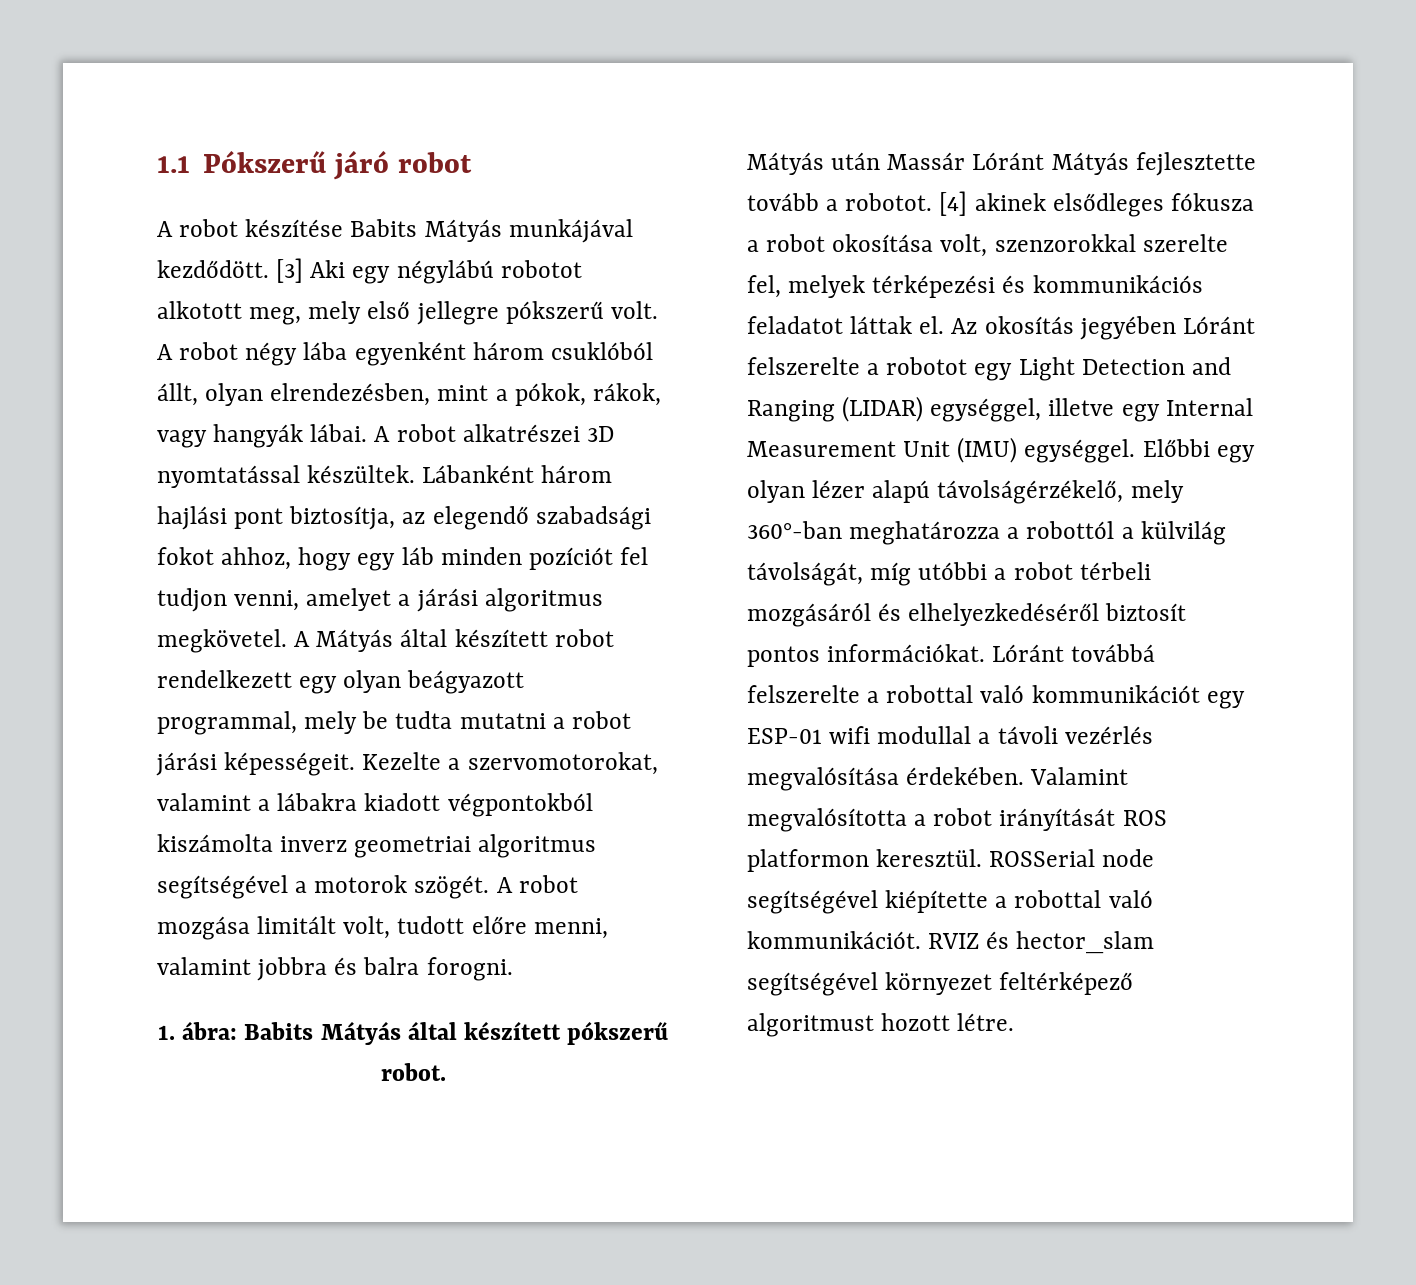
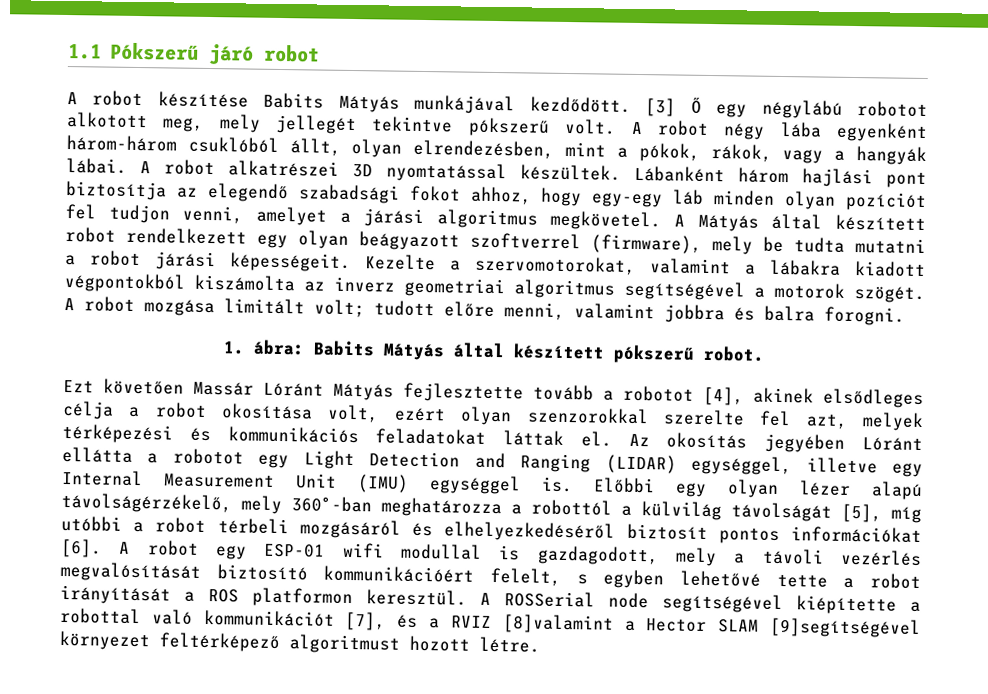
[310,260,346,278] Aki -> [690,96,702,114] Ő
[367,301,499,325] első jellegre -> [275,114,454,135] jellegét tekintve
[472,342,544,360] három -> [66,135,177,152] három-három
(207, 439) none -> [834,150,846,161] a
[289,506,396,530] biztosítja, -> [66,181,167,201] biztosítja
[357,553,396,571] egy -> [591,192,664,208] egy-egy
(522, 556) none -> [784,191,837,210] olyan
[157,711,297,735] programmal, -> [470,232,702,254] szoftverrel (firmware),
(273, 843) none -> [304,281,325,292] az
[343,916,391,939] volt, -> [314,299,365,318] volt;
[747,152,881,175] Mátyás után -> [63,378,184,395] Ezt követően
[845,191,968,216] robotot. [4] -> [623,385,744,406] robotot [4],
[1170,193,1254,211] fókusza -> [62,400,114,420] célja
[994,234,1228,252] [747,275,781,298] szenzorokkal szerelte fel, -> [393,406,848,429] ezért olyan szenzorokkal szerelte fel azt,
[747,316,843,334] feladatot -> [375,428,487,445] feladatokat
[747,357,860,375] felszerelte -> [62,446,133,463] ellátta
[1024,439,1136,463] egységgel. -> [429,475,573,495] egységgel is.
[747,562,863,586] távolságát, -> [731,502,882,523] távolságát [5],
[827,644,1156,662] [747,685,1245,709] [747,726,1153,744] [747,767,1129,791] [747,808,907,832] információkat. Lóránt továbbá felszerelte a robottal való kommunikációt egy ESP-01 wifi modullal a távoli vezérlés megvalósítása érdekében. Valamint megvalósította -> [790,526,922,543] [61,538,923,567] [60,561,828,589] információkat [6]. A robot egy ESP-01 wifi modullal is gazdagodott, mely a távoli vezérlés megvalósítását biztosító kommunikációért felelt, s egyben lehetővé tette
(1116, 819) none -> [184,591,195,602] a
(983, 858) none -> [480,592,491,605] A
[747,931,1155,954] [747,972,878,996] kommunikációt. RVIZ és hector_slam segítségével -> [203,609,922,638] kommunikációt [7], és a RVIZ [8]valamint a Hector SLAM [9]segítségével

